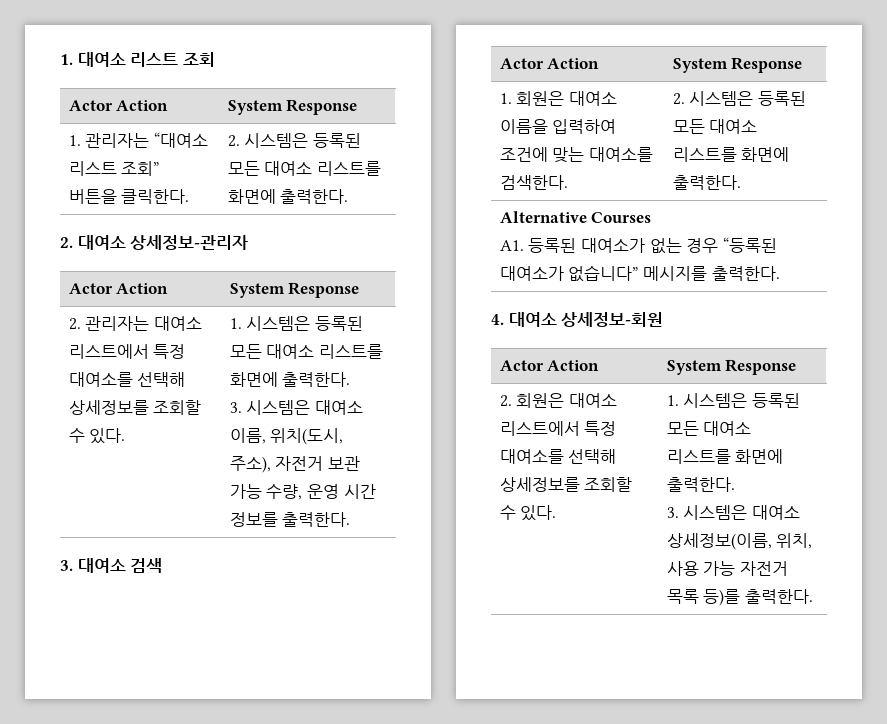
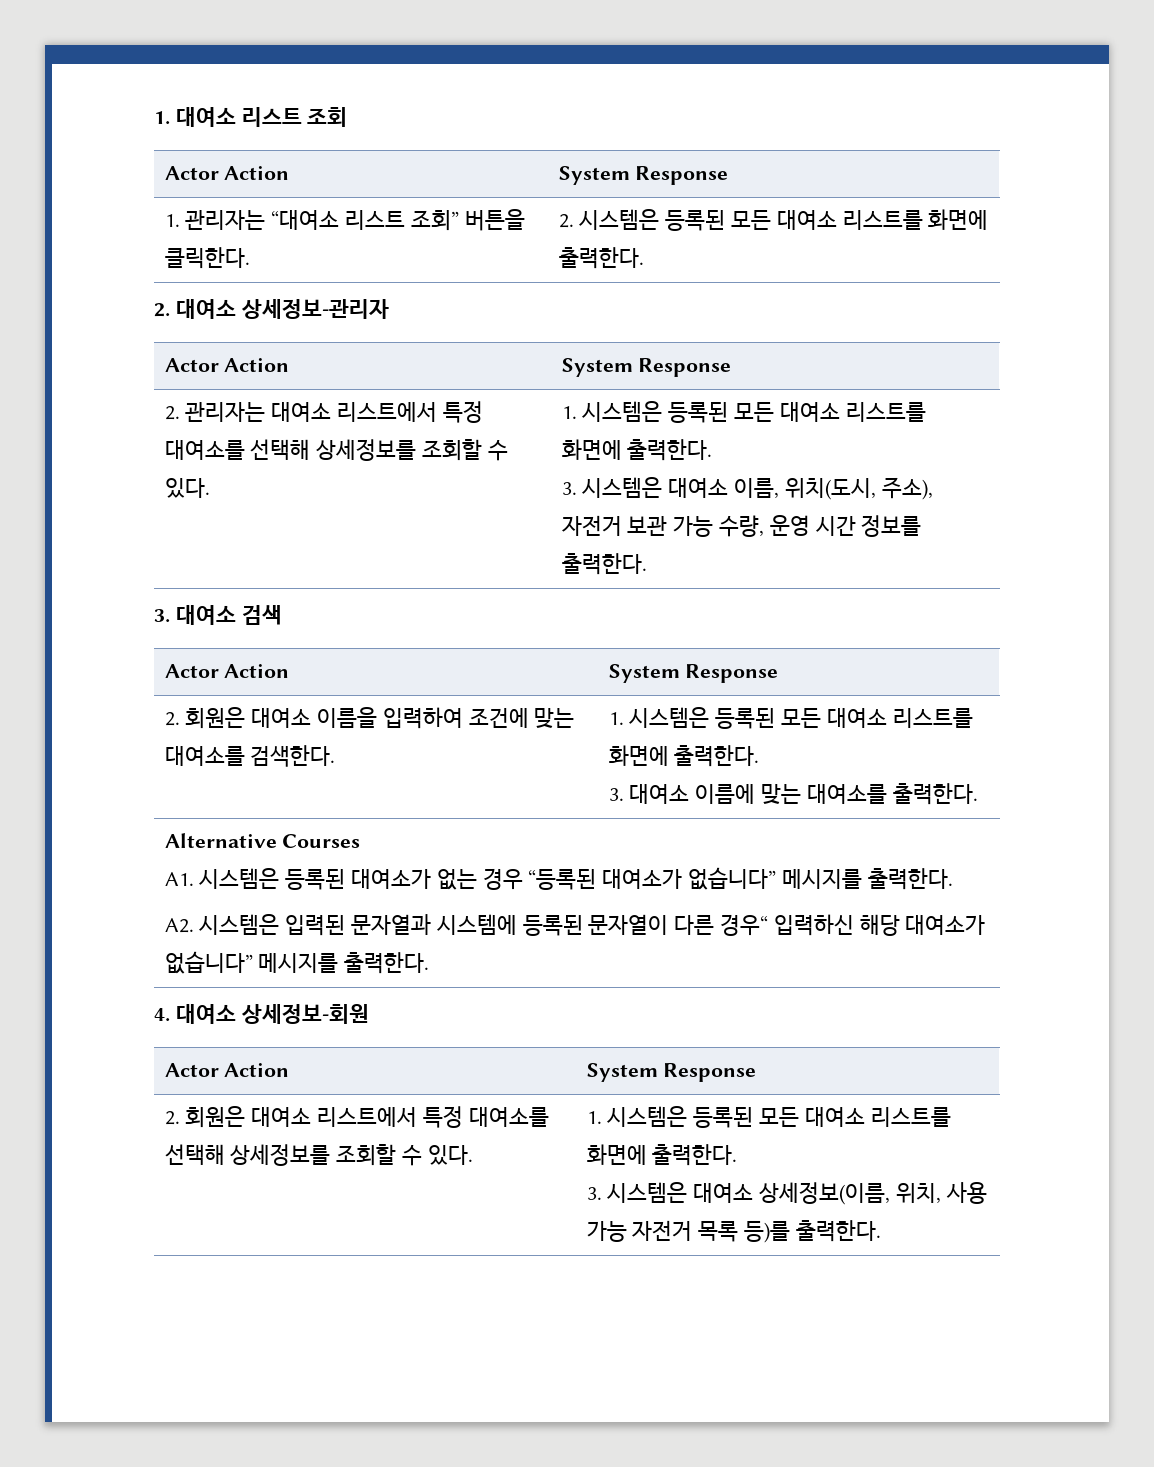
[499,93,512,104] 1. -> [164,712,180,726] 2.
[672,91,807,106] [672,119,758,134] [672,147,790,162] [672,175,741,190] 2. 시스템은 등록된 모든 대여소 리스트를 화면에 출력한다. -> [608,707,973,729] [608,745,760,767] [608,783,978,805] 1. 시스템은 등록된 모든 대여소 리스트를 화면에 출력한다. // 3. 대여소 이름에 맞는 대여소를 출력한다.
(524, 245) none -> [199,868,280,889] 시스템은
(780, 273) none -> [164,914,986,936] [164,951,430,974] // A2. 시스템은 입력된 문자열과 시스템에 등록된 문자열이 다른 경우“ 입력하신 해당 대여소가 없습니다” 메시지를 출력한다.

